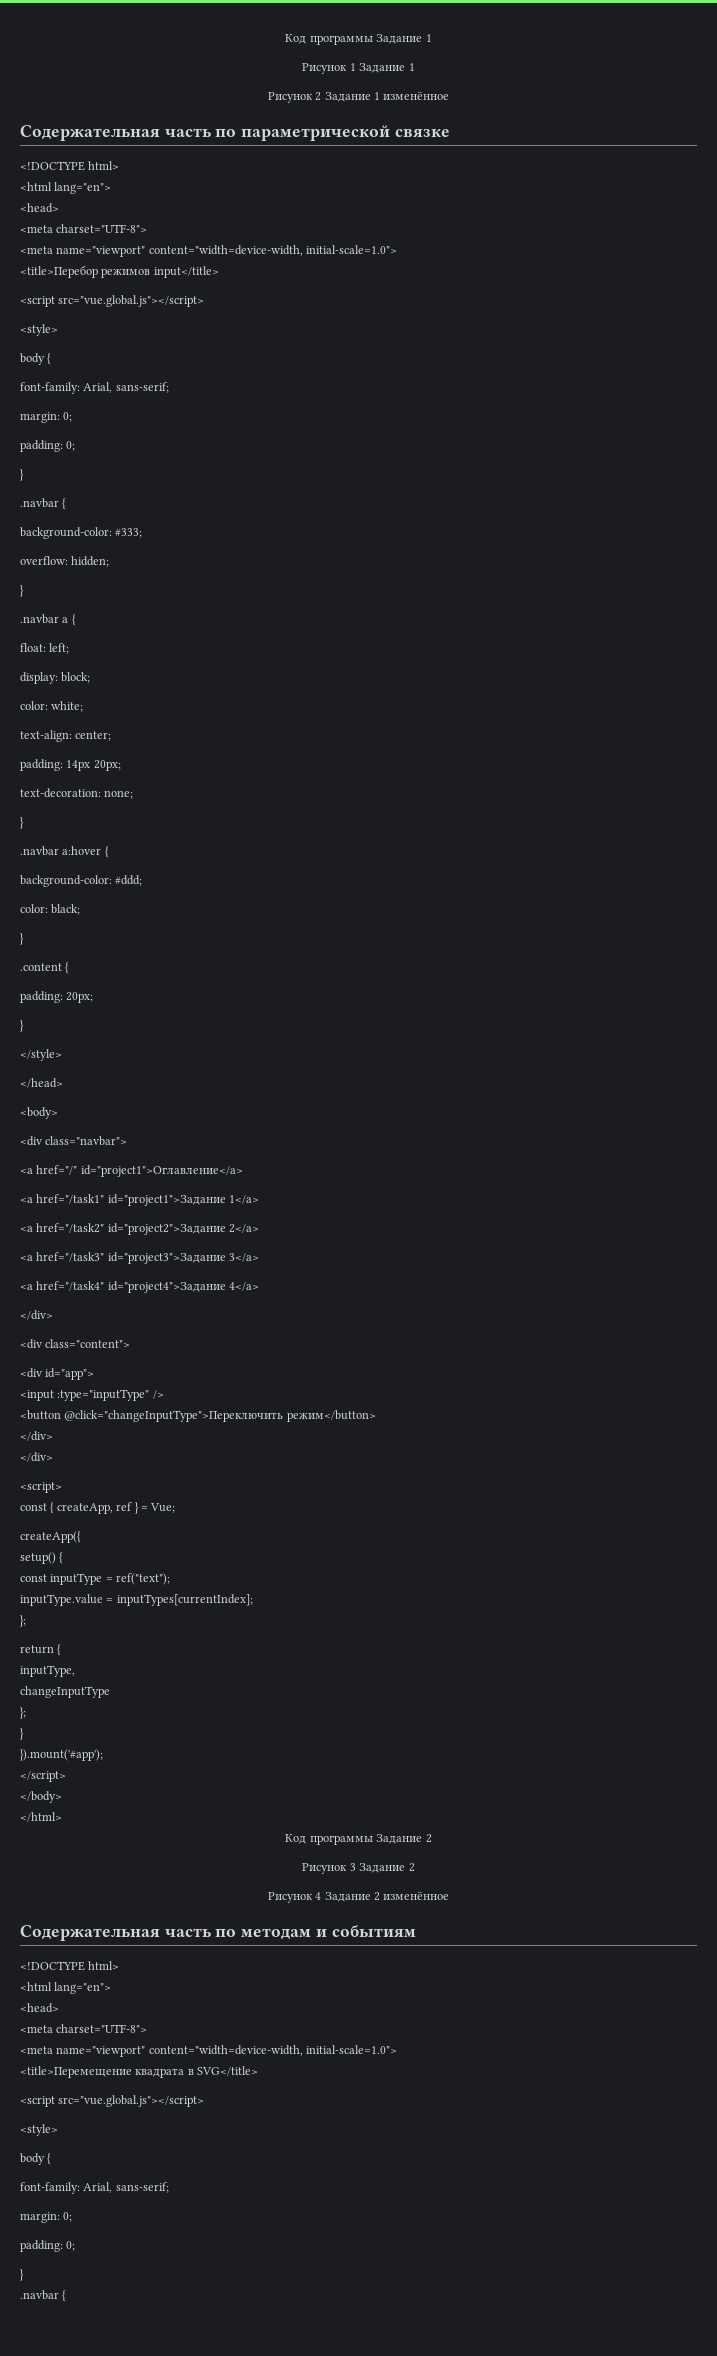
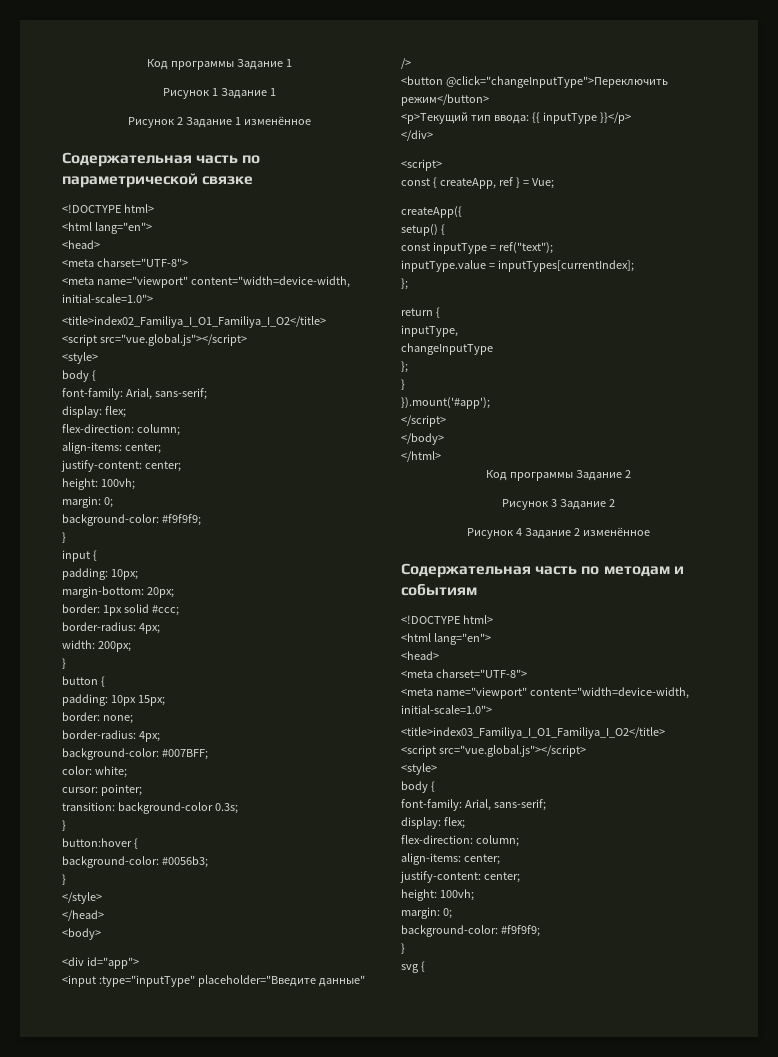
[20,265,219,278] [20,295,205,307] [20,324,58,336] [20,353,52,365] [20,382,169,394] [20,412,73,423] [20,440,76,452] [20,469,24,481] [20,498,67,510] [20,527,143,539] [20,556,110,567] [20,585,24,597] [20,614,76,626] [20,643,70,654] [20,672,91,684] [20,701,84,712] [20,730,112,742] [20,759,121,771] [20,788,134,799] [20,817,24,829] [20,846,109,858] [20,875,143,887] [20,904,81,915] [20,933,24,945] [20,962,70,974] [20,991,94,1003] [20,1020,24,1032] [20,1049,62,1061] [20,1078,63,1088] [20,1107,58,1119] [20,1136,128,1146] [20,1165,243,1177] [20,1194,260,1206] [20,1223,260,1235] [20,1252,260,1264] [20,1281,260,1293] [20,1310,53,1320] [20,1339,131,1349] <title>Перебор режимов input</title> // <script src="vue.global.js"></script> // <style> // body { // font-family: Arial, sans-serif; // margin: 0; // padding: 0; // } // .navbar { // background-color: #333; // overflow: hidden; // } // .navbar a { // float: left; // display: block; // color: white; // text-align: center; // padding: 14px 20px; // text-decoration: none; // } // .navbar a:hover { // background-color: #ddd; // color: black; // } // .content { // padding: 20px; // } // </style> // </head> // <body> // <div class="navbar"> // <a href="/" id="project1">Оглавление</a> // <a href="/task1" id="project1">Задание 1</a> // <a href="/task2" id="project2">Задание 2</a> // <a href="/task3" id="project3">Задание 3</a> // <a href="/task4" id="project4">Задание 4</a> // </div> // <div class="content"> -> [62,316,326,328] [62,334,247,346] [62,352,98,364] [62,370,96,382] [62,388,207,400] [62,406,126,418] [62,424,180,436] [62,442,161,454] [61,460,181,472] [62,478,135,490] [62,496,113,508] [62,514,201,526] [62,532,66,543] [62,550,97,562] [62,568,138,580] [62,586,174,598] [62,604,179,616] [62,622,160,634] [62,640,131,652] [62,658,66,669] [62,676,105,687] [62,694,165,706] [62,712,133,724] [62,730,160,742] [62,748,208,760] [62,766,127,778] [62,784,142,796] [62,802,238,814] [62,820,66,831] [62,838,138,849] [62,856,208,868] [62,874,66,885] [62,892,102,904] [62,910,104,921] [62,928,101,940] <title>index02_Familiya_I_O1_Familiya_I_O2</title> // <script src="vue.global.js"></script> // <style> // body { // font-family: Arial, sans-serif; // display: flex; // flex-direction: column; // align-items: center; // justify-content: center; // height: 100vh; // margin: 0; // background-color: #f9f9f9; // } // input { // padding: 10px; // margin-bottom: 20px; // border: 1px solid #ccc; // border-radius: 4px; // width: 200px; // } // button { // padding: 10px 15px; // border: none; // border-radius: 4px; // background-color: #007BFF; // color: white; // cursor: pointer; // transition: background-color 0.3s; // } // button:hover { // background-color: #0056b3; // } // </style> // </head> // <body>
(150, 1395) none -> [197,975,365,987] placeholder="Введите данные"
[20,1431,53,1441] </div> -> [401,112,631,124] <p>Текущий тип ввода: {{ inputType }}</p>
[20,2066,259,2078] [20,2095,205,2107] [20,2124,58,2136] [20,2153,52,2165] [20,2182,169,2194] [20,2212,73,2223] [20,2240,76,2252] [20,2269,24,2281] [20,2290,59,2300] <title>Перемещение квадрата в SVG</title> // <script src="vue.global.js"></script> // <style> // body { // font-family: Arial, sans-serif; // margin: 0; // padding: 0; // } // .navbar -> [401,727,665,739] [401,745,586,757] [401,763,437,775] [401,781,435,793] [401,799,546,811] [401,817,465,829] [401,835,519,847] [401,853,500,865] [400,871,520,883] [401,889,474,901] [401,907,452,919] [401,925,540,937] [401,943,405,954] [401,964,419,973] <title>index03_Familiya_I_O1_Familiya_I_O2</title> // <script src="vue.global.js"></script> // <style> // body { // font-family: Arial, sans-serif; // display: flex; // flex-direction: column; // align-items: center; // justify-content: center; // height: 100vh; // margin: 0; // background-color: #f9f9f9; // } // svg

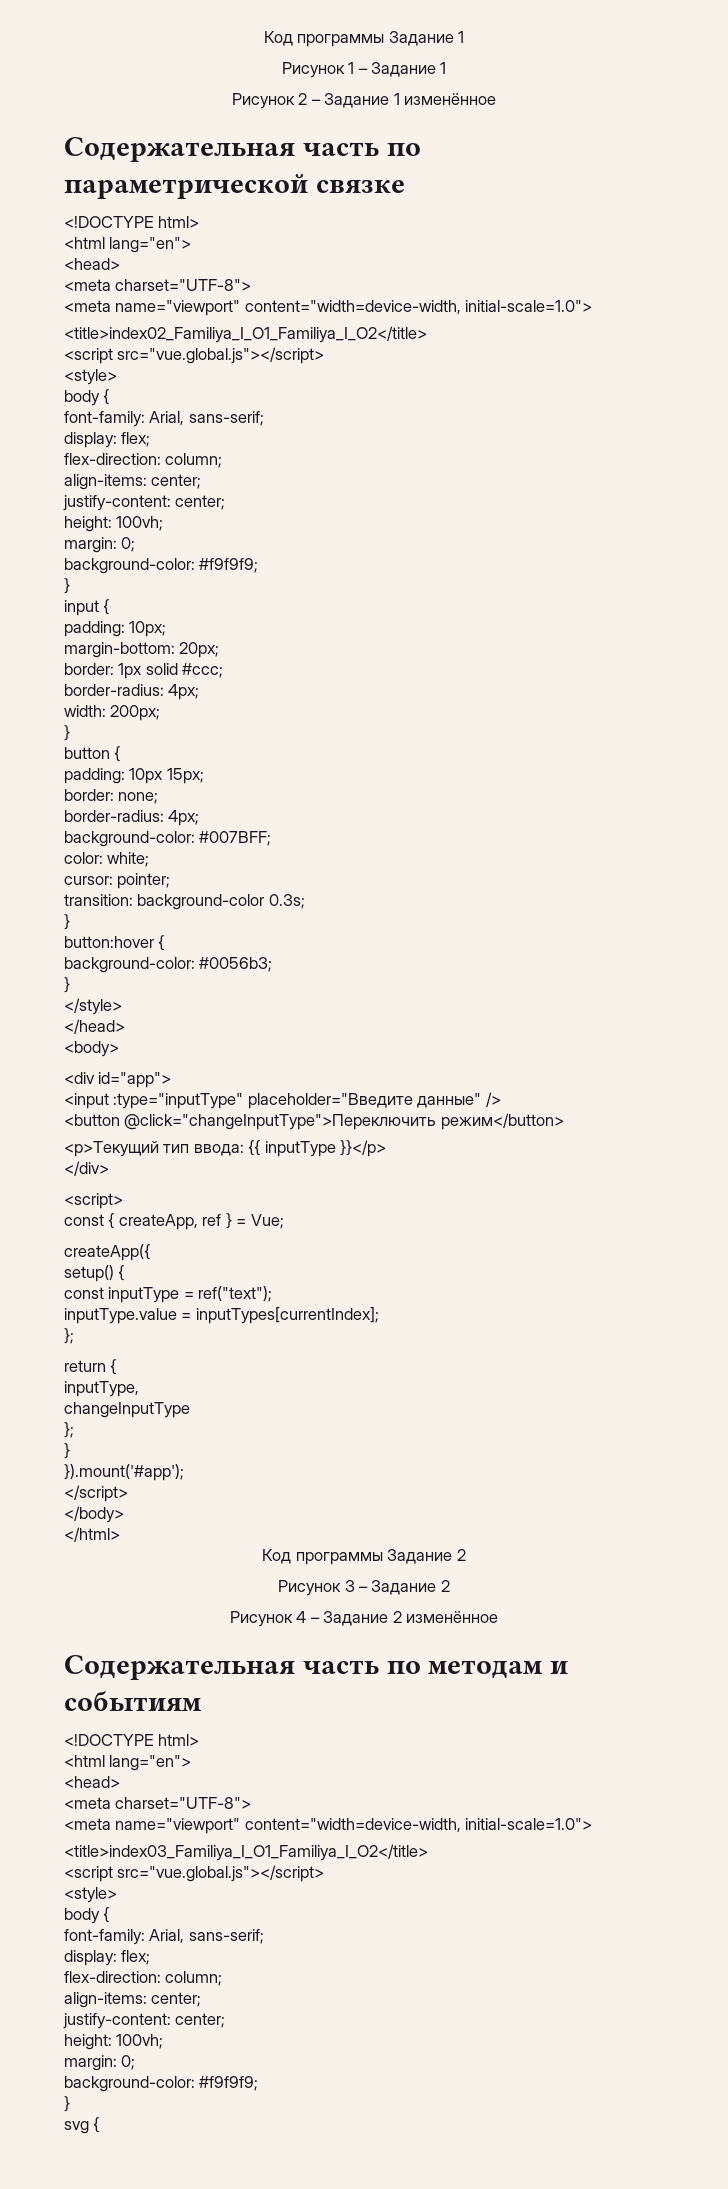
(219, 92) none -> [358,68,368,74] –
(184, 121) none -> [311,99,321,105] –
(558, 503) none -> [359,1586,368,1592] –
(523, 532) none -> [310,1617,320,1623] –

